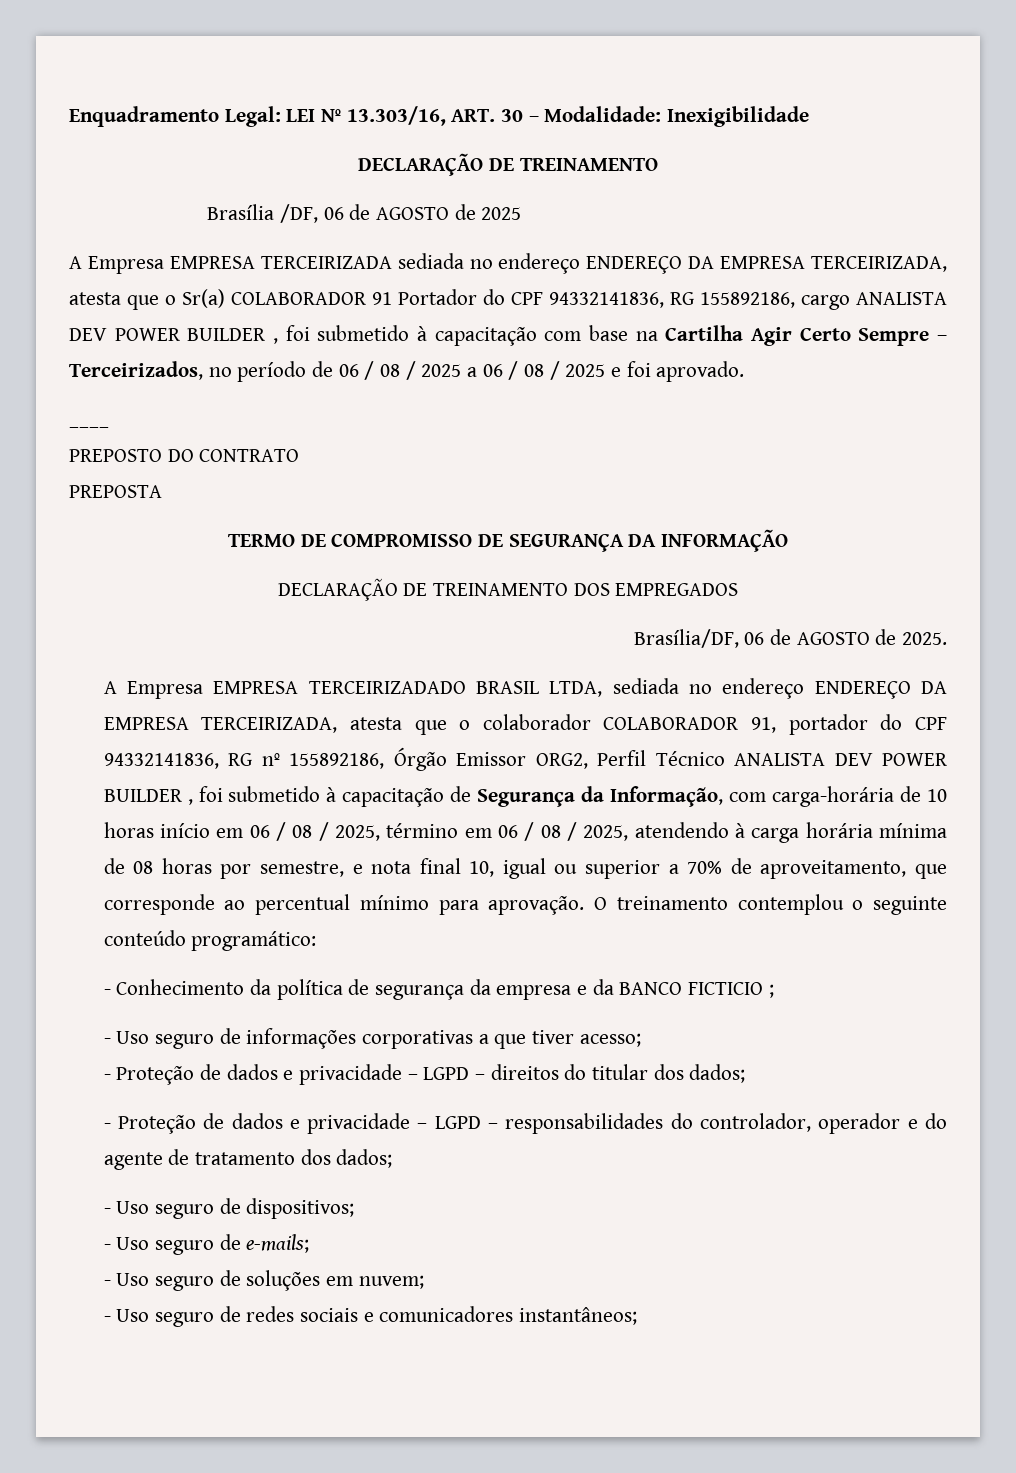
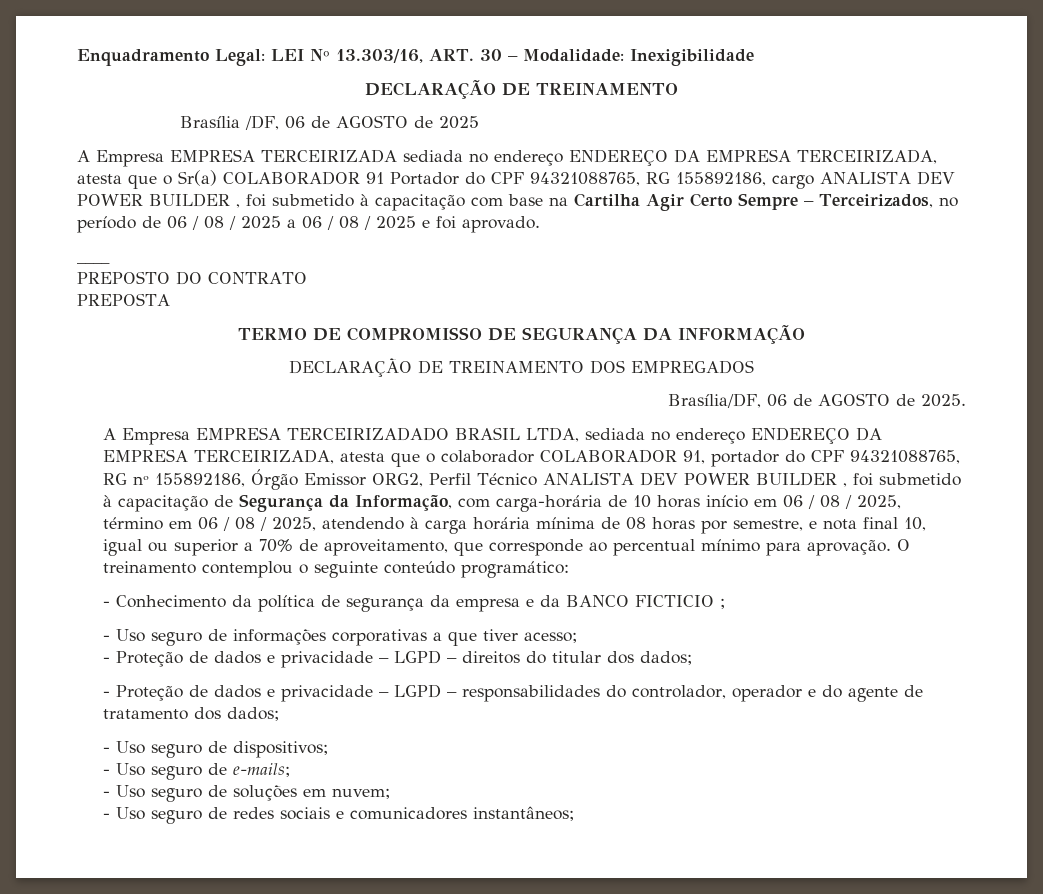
[549,292,664,308] 94332141836, -> [530,172,640,186] 94321088765,
[103,753,219,769] 94332141836, -> [849,450,960,464] 94321088765,

